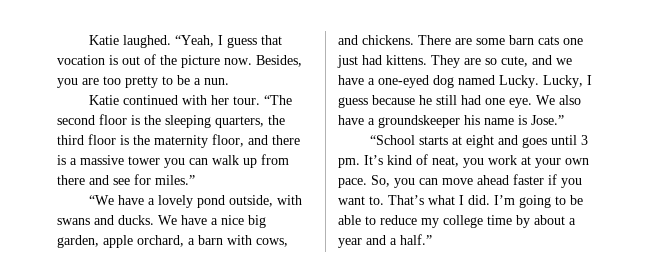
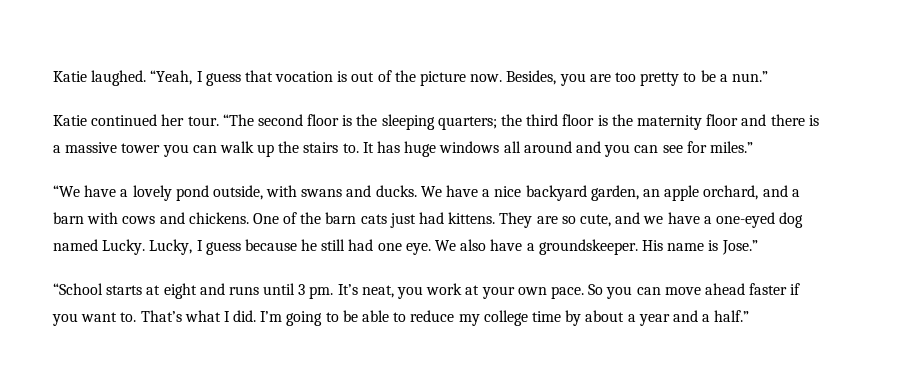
[204,78,229,85] nun. -> [731,71,768,82] nun.”
[182,95,208,105] with -> (158, 120) none
[215,116,264,128] quarters, -> [437,116,497,130] quarters;
[212,134,244,147] floor, -> [706,114,739,126] floor
[261,154,289,165] [57,175,109,185] from there and -> [278,141,659,157] the stairs to. It has huge windows all around and you can
[248,215,266,228] [57,235,99,248] big garden, -> [525,185,660,201] backyard garden, an
(184, 241) none -> [762,185,788,197] and
[256,238,288,247] cows, -> [122,216,156,224] cows
[418,35,505,45] There are some -> [252,212,322,224] One of the
[563,38,583,45] one -> (387, 219) none
[378,115,480,128] groundskeeper his -> [538,239,663,255] groundskeeper. His
[522,137,548,148] goes -> [228,286,259,295] runs
[387,154,428,165] kind of -> (358, 289) none
[371,175,390,187] So, -> [588,284,604,295] So

